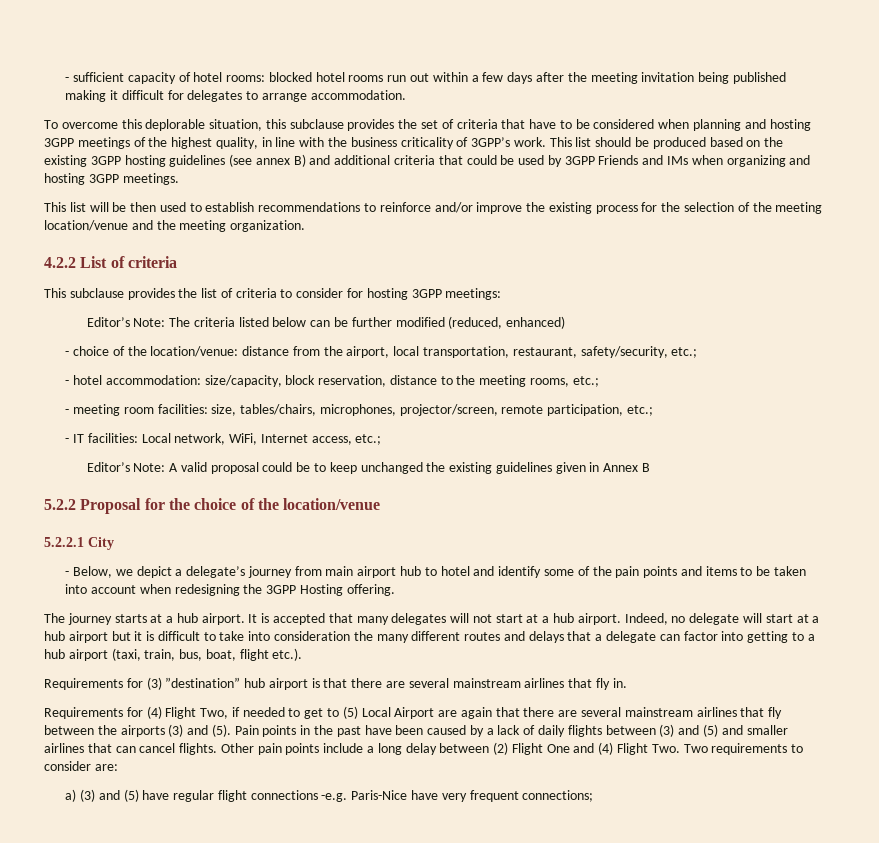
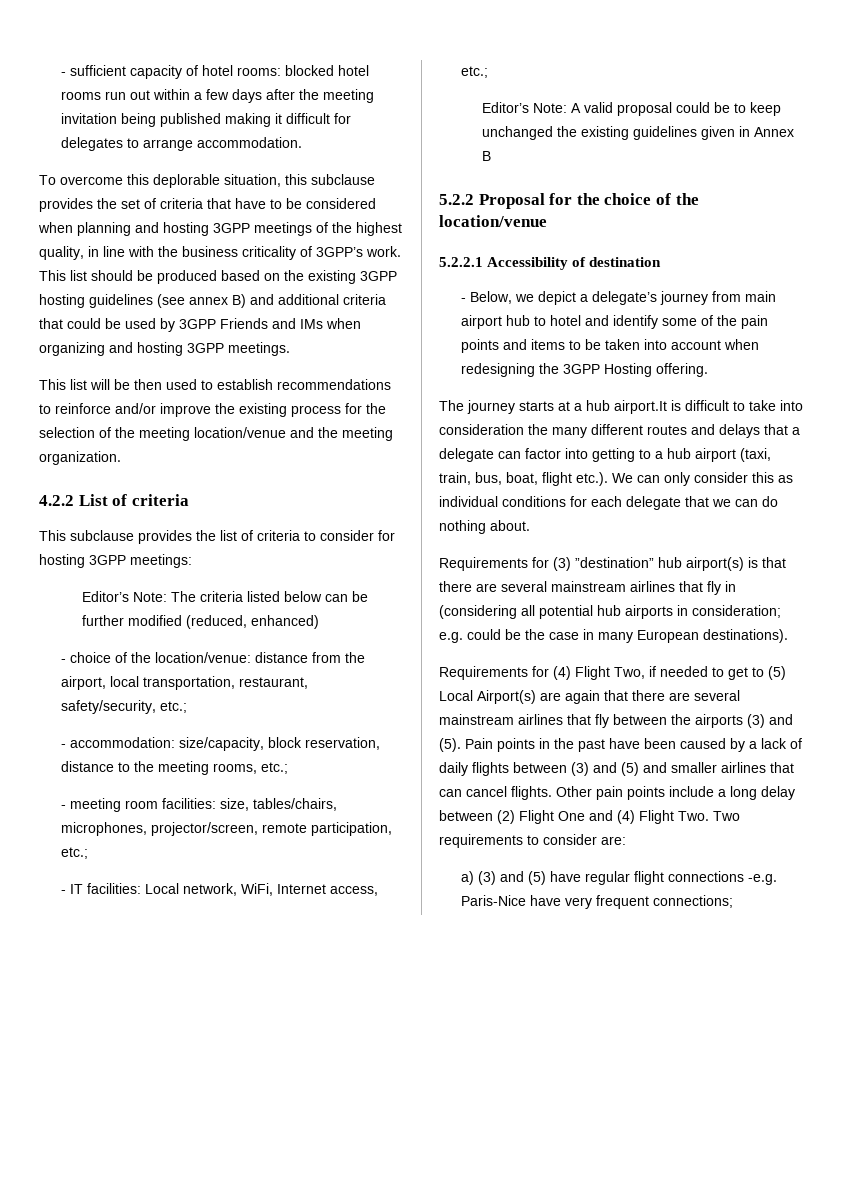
[73,375,103,385] hotel -> (66, 746) none
[88,537,114,550] City -> [487,257,662,270] Accessibility of destination
[201,613,820,625] [44,631,143,643] airport. It is accepted that many delegates will not start at a hub airport. Indeed, no delegate will start at a hub airport but it -> [614,400,667,414] airport.It
(303, 654) none -> [612,472,793,486] [439,496,778,510] [439,520,530,534] We can only consider this as individual conditions for each delegate that we can do nothing about.
[268,678,308,690] airport -> [686,557,744,571] airport(s)
[612,678,627,688] in. -> [725,581,736,592] [439,605,781,619] [439,629,788,643] in (considering all potential hub airports in consideration; e.g. could be the case in many European destinations).
[394,707,435,719] Airport -> [477,690,536,704] Airport(s)

